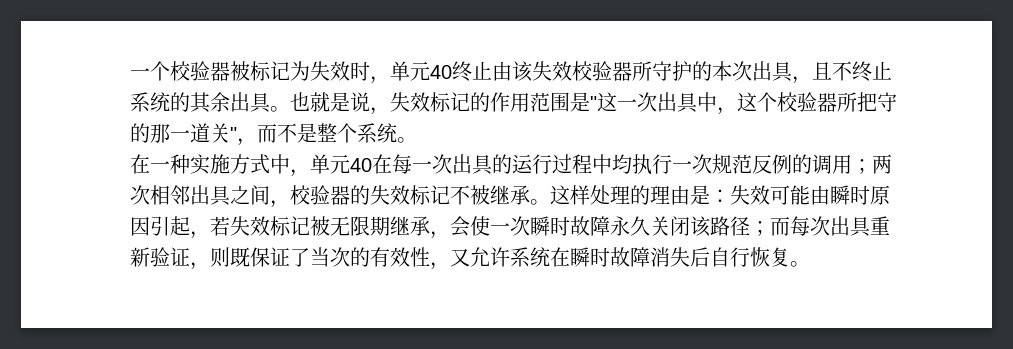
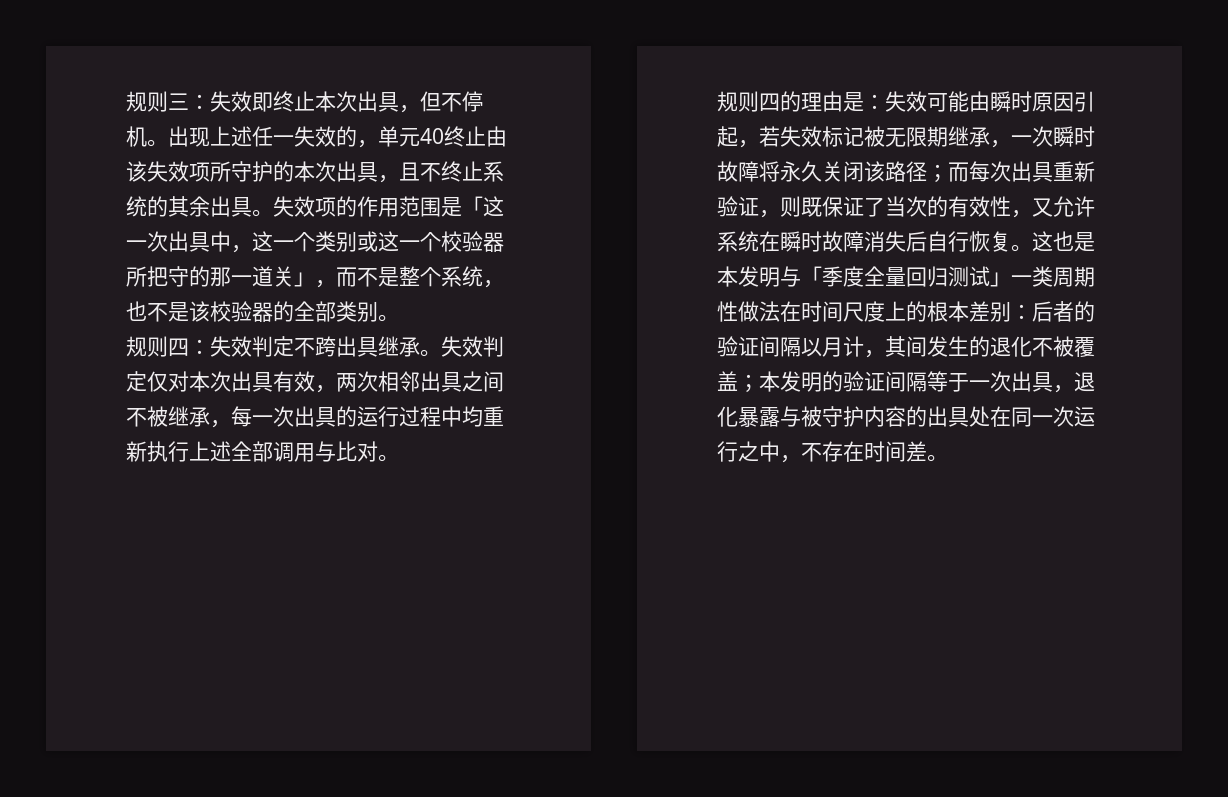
[130,61,370,81] 一个校验器被标记为失效时 -> [126,91,483,113] [126,126,357,147] 规则三：失效即终止本次出具，但不停机。出现上述任一失效的
[572,61,632,81] 校验器 -> [189,162,210,182] 项
[290,92,470,115] 也就是说，失效标记 -> [273,196,336,217] 失效项
[590,96,597,110] " -> [462,196,483,214] 「
(757, 102) none -> [273,231,420,252] 一个类别或这一
[230,127,237,141] " -> [294,272,315,287] 」
[397,137,417,143] [130,154,392,177] 。 // 在一种实施方式中，单元40在 -> [483,280,504,288] [126,301,399,322] [126,336,504,357] [126,371,504,393] [126,406,231,428] ，也不是该校验器的全部类别。 // 规则四：失效判定不跨出具继承。失效判定仅对本次出具有效，两次相邻出具之间不被继承，
[632,154,892,175] [130,185,630,208] 执行一次规范反例的调用；两次相邻出具之间，校验器的失效标记不被继承。这样处理 -> [483,406,504,426] [126,441,399,462] [717,91,780,112] 重新执行上述全部调用与比对。 // 规则四
[450,216,490,237] 会使 -> (1011, 144) none
(610, 226) none -> [759,161,780,182] 将
(810, 264) none -> [1032,231,1095,252] [717,266,1095,287] [717,301,1095,322] [717,336,1095,358] [717,371,1095,393] [717,406,1095,427] [717,441,948,463] 这也是本发明与「季度全量回归测试」一类周期性做法在时间尺度上的根本差别：后者的验证间隔以月计，其间发生的退化不被覆盖；本发明的验证间隔等于一次出具，退化暴露与被守护内容的出具处在同一次运行之中，不存在时间差。

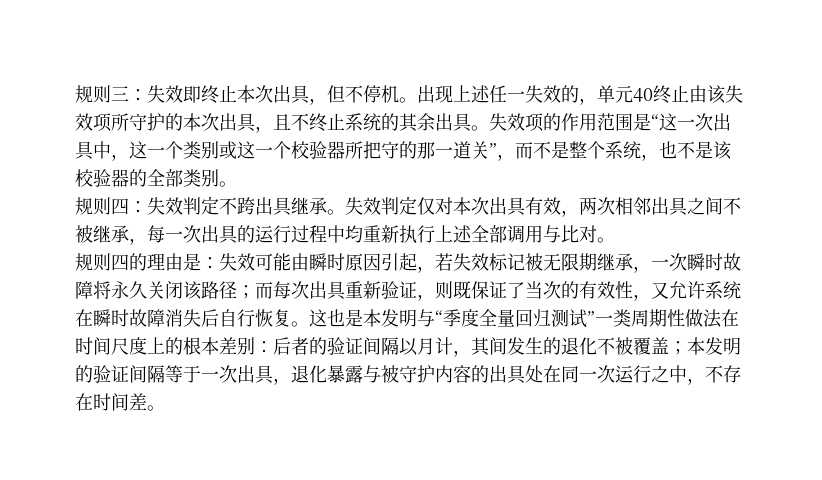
[462,196,483,214] 「 -> [651,114,659,129] “
[294,272,315,287] 」 -> [489,143,497,157] ”
[801,266,822,284] 「 -> [435,310,443,325] “
[990,272,1011,287] 」 -> [587,311,595,325] ”

